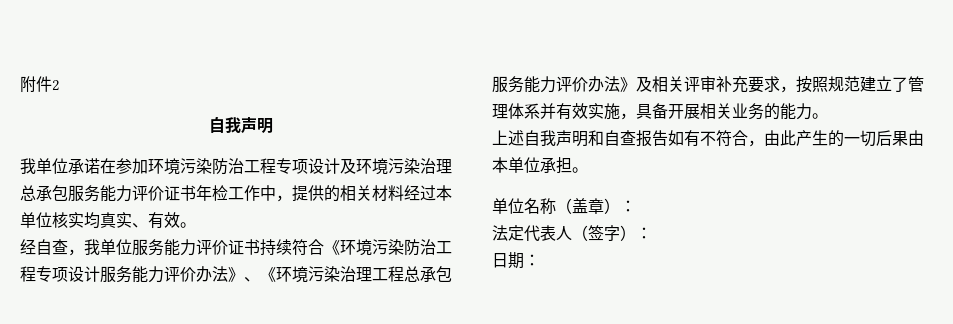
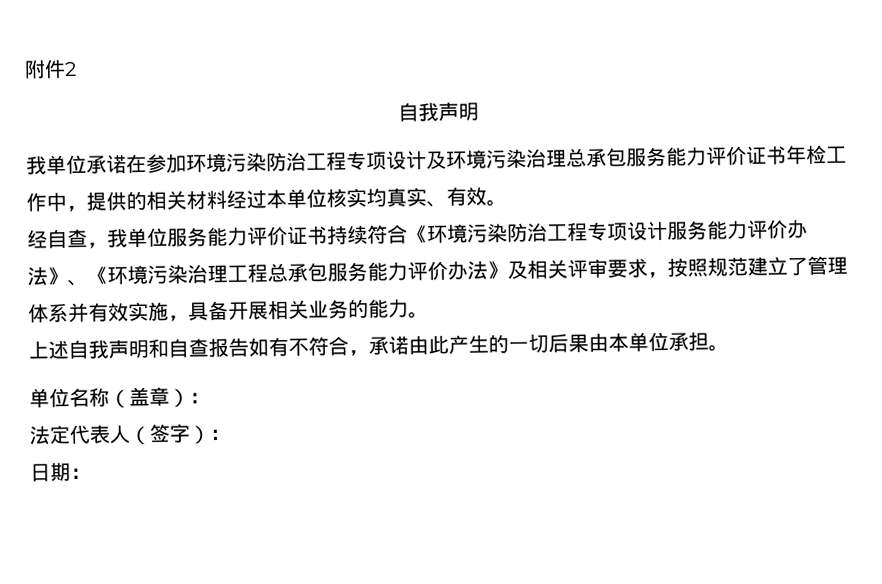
[716,76,748,93] 补充 -> (608, 268) none
(764, 143) none -> [368,335,409,355] 承诺

